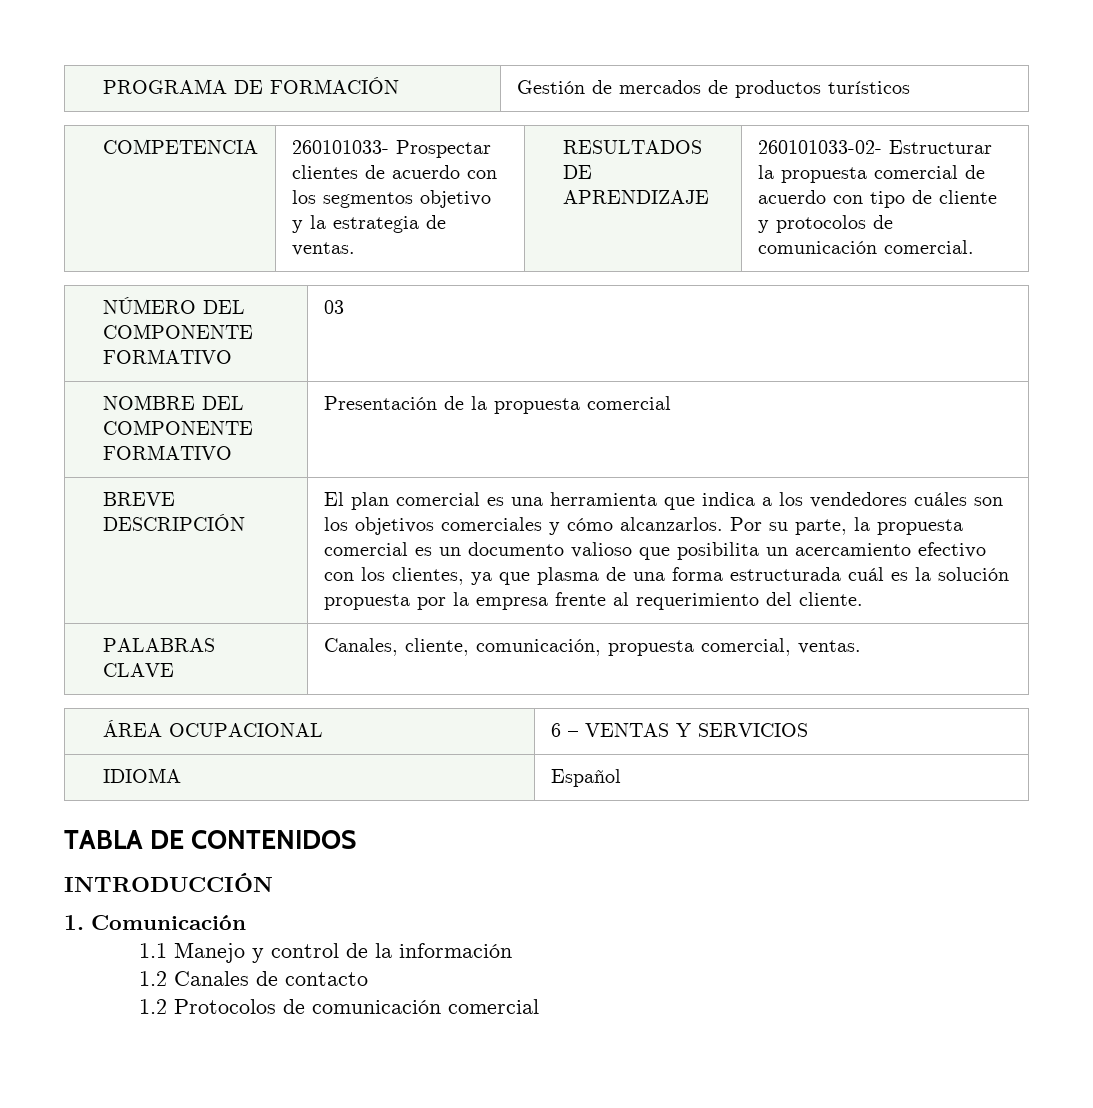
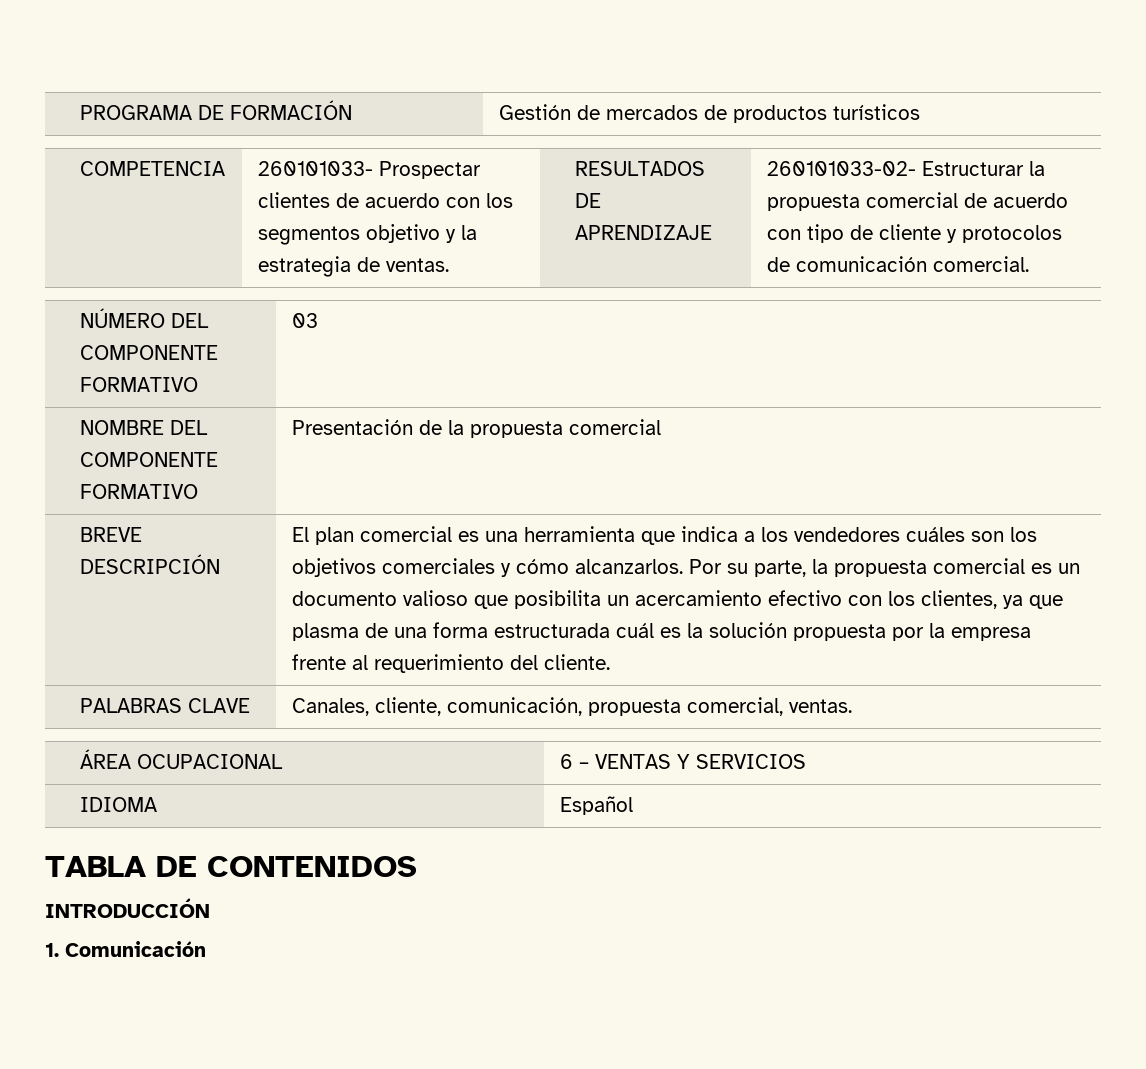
[139,942,513,963] [139,971,369,986] [139,999,540,1014] // 1.1 Manejo y control de la información // 1.2 Canales de contacto // 1.2 Protocolos de comunicación comercial -> (206, 949) none

